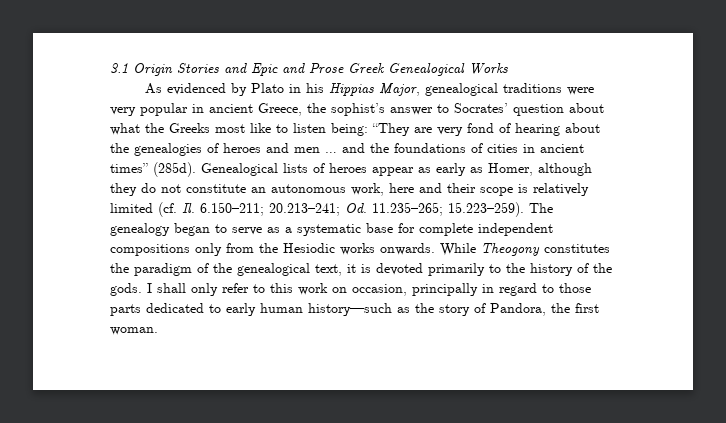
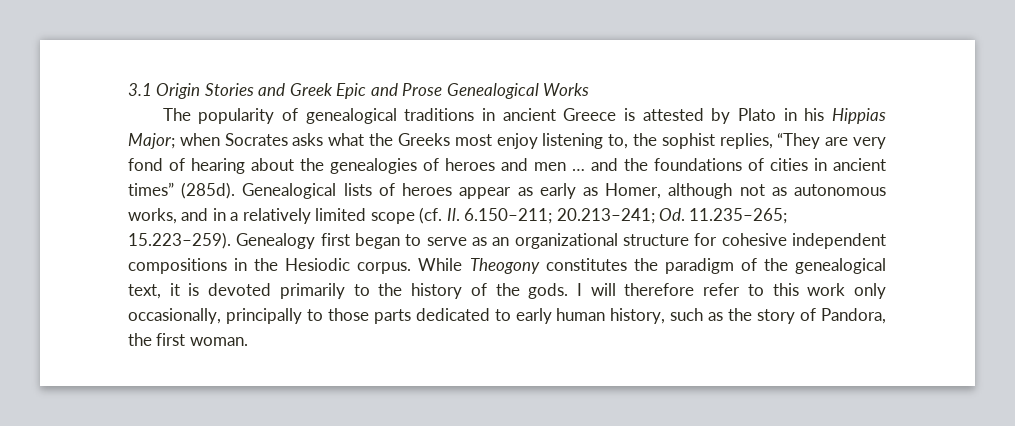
(247, 68) none -> [289,83,333,96] Greek
[348,63,385,74] Greek -> (443, 89) none
[144,83,226,95] As evidenced -> [162,108,704,124] The popularity of genealogical traditions in ancient Greece is attested
[378,83,594,96] [110,103,604,116] [110,123,368,136] Major, genealogical traditions were very popular in ancient Greece, the sophist’s answer to Socrates’ question about what the Greeks most like to listen being: -> [128,133,773,149] Major; when Socrates asks what the Greeks most enjoy listening to, the sophist replies,
[110,183,528,196] they do not constitute an autonomous work, here and their scope is -> [739,184,886,196] [128,208,239,224] not as autonomous works, and in a
(153, 208) none -> [370,212,415,224] scope
[529,203,553,213] [110,223,170,236] The genealogy -> [236,233,350,249] Genealogy first
[285,223,553,236] [110,243,435,256] a systematic base for complete independent compositions only from the Hesiodic works onwards. -> [492,233,886,249] [128,258,412,274] an organizational structure for cohesive independent compositions in the Hesiodic corpus.
[157,283,218,296] shall only -> [590,283,695,296] will therefore
[332,283,537,296] on occasion, principally in regard -> [853,283,886,299] [128,308,302,324] only occasionally, principally
[308,303,392,316] history—such -> [610,308,704,324] history, such

